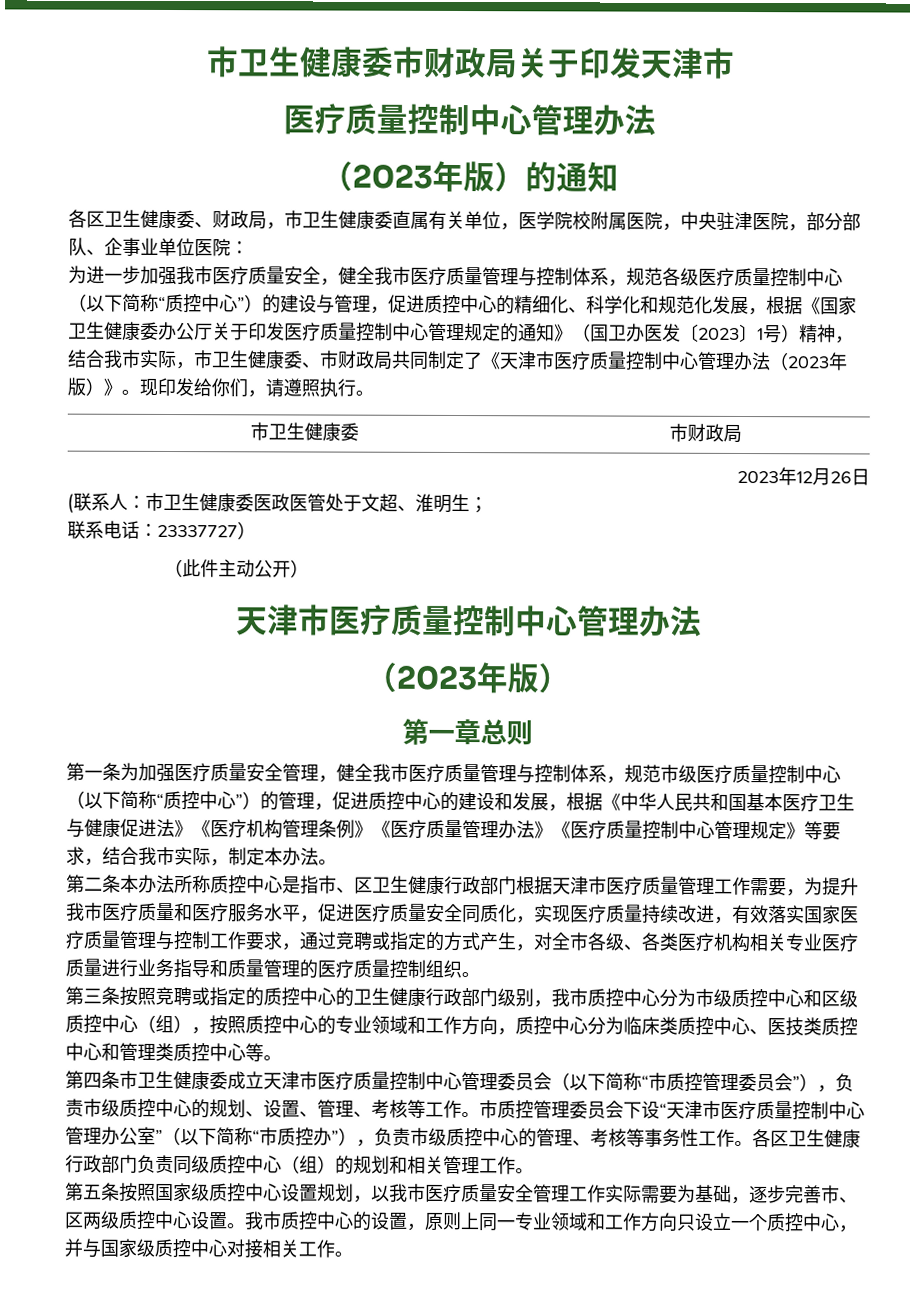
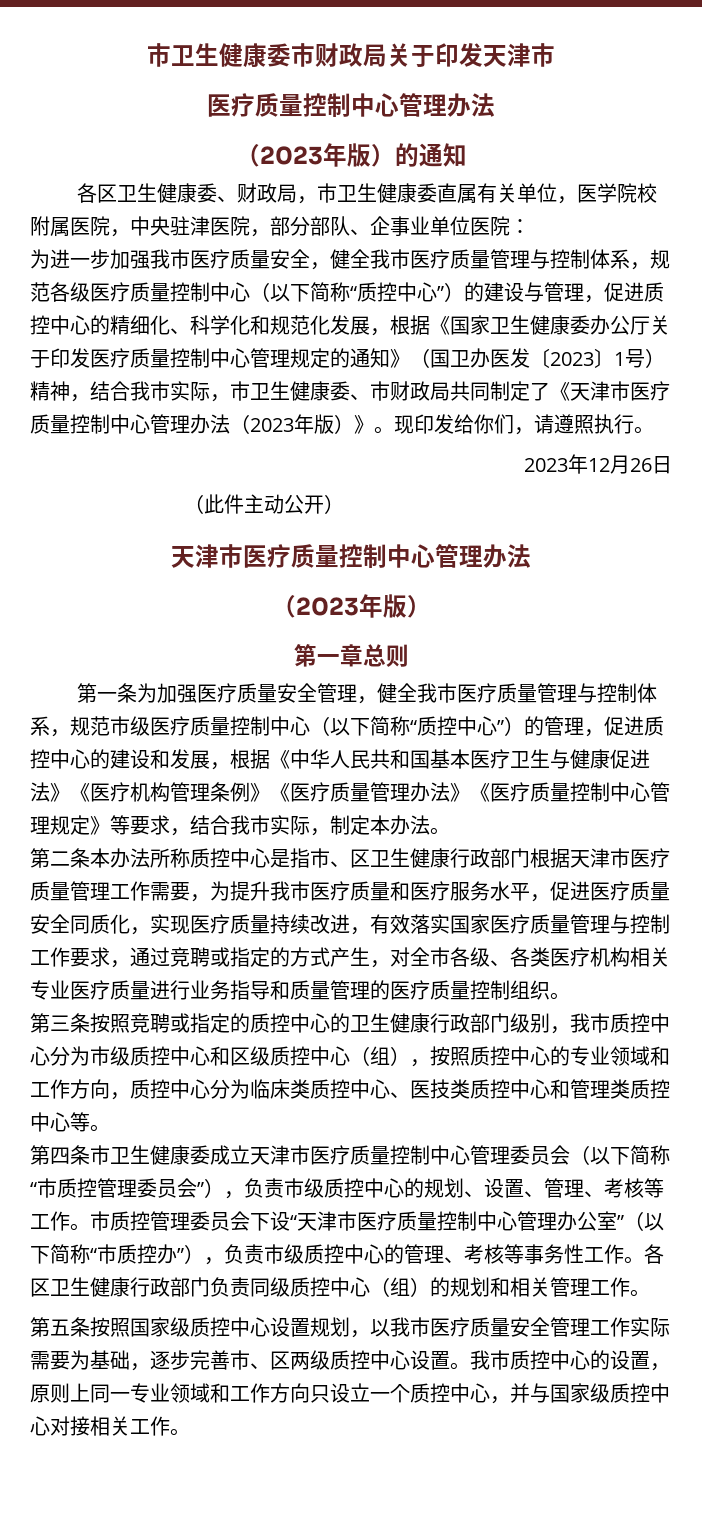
[250,422,359,442] [668,423,742,443] // 市卫生健康委 | 市财政局 -> (654, 430) none
[67,492,488,514] [67,520,256,540] // (联系人：市卫生健康委医政医管处于文超、淮明生； // 联系电话：23337727） -> (672, 465) none

